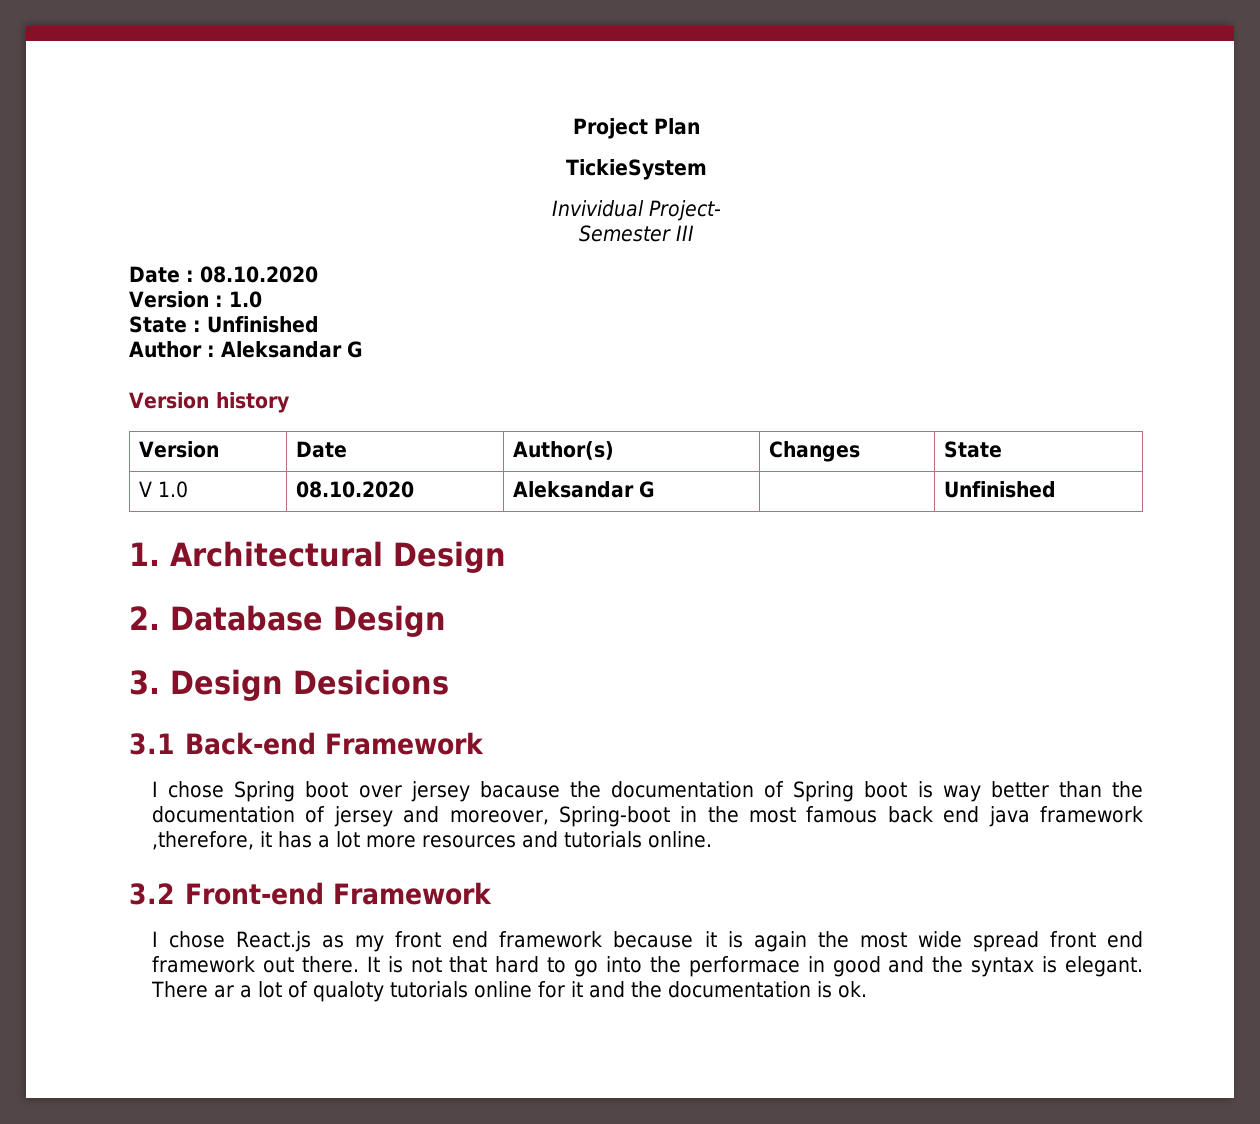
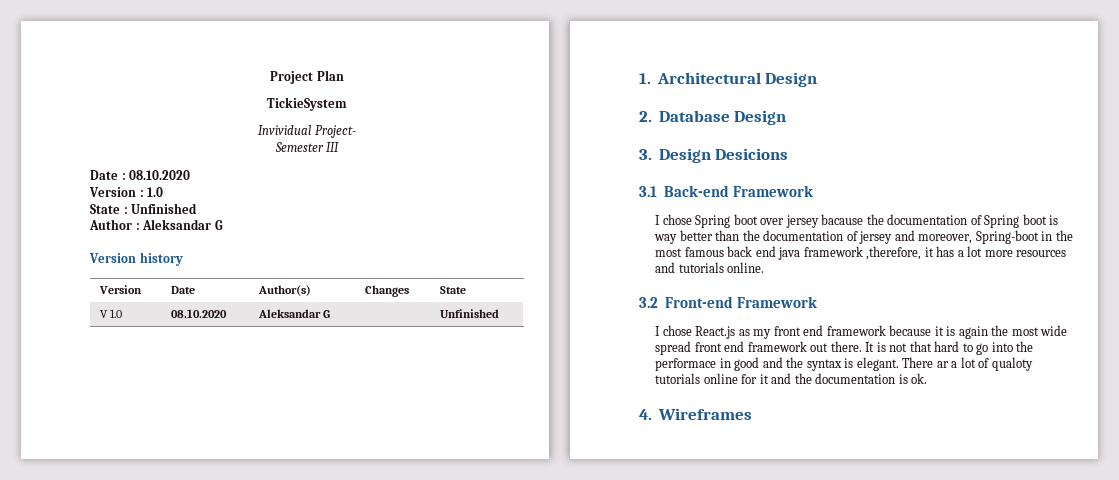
(868, 989) none -> [639,408,752,420] // 4. Wireframes

